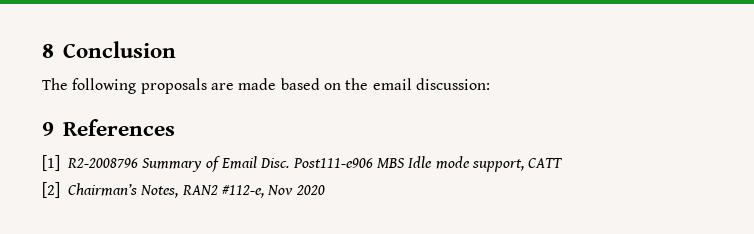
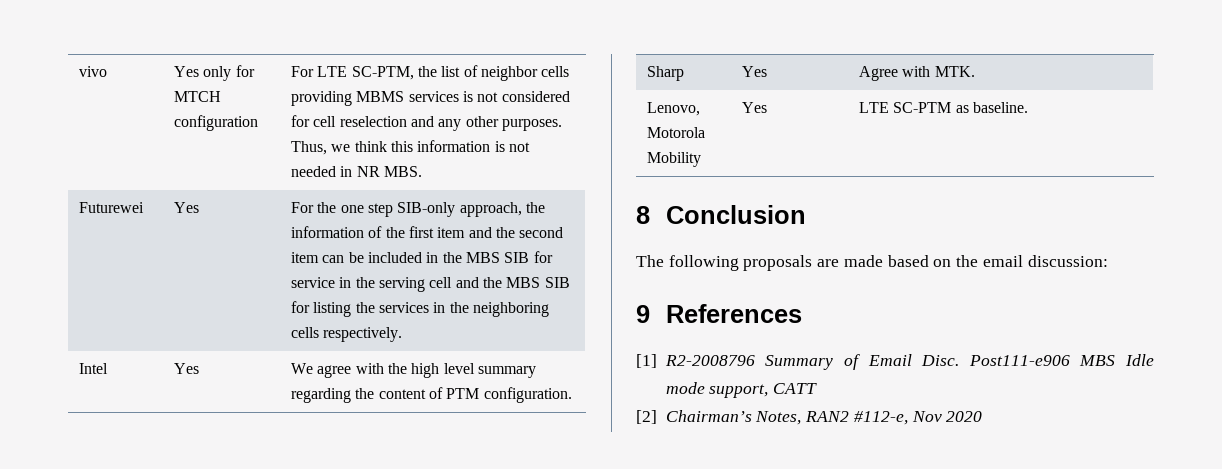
(42, 51) none -> [79,66,108,77] [174,65,255,81] [174,91,222,102] [174,115,259,131] [291,65,570,81] [291,91,570,106] [291,115,563,131] [291,140,531,155] [291,166,423,177] [79,202,145,213] [174,202,200,213] [291,202,546,217] [291,226,564,238] [291,251,553,263] [291,277,570,292] [291,301,550,317] [291,327,403,342] [79,363,109,374] [174,363,200,374] [291,363,537,378] [291,387,572,403] [647,66,685,81] [742,66,768,77] [859,66,975,81] [647,102,701,116] [647,127,706,138] [647,152,702,167] [742,102,768,113] [859,102,1029,113] vivo | Yes only for MTCH configuration | For LTE SC-PTM, the list of neighbor cells providing MBMS services is not considered for cell reselection and any other purposes. Thus, we think this information is not needed in NR MBS. // Futurewei | Yes | For the one step SIB-only approach, the information of the first item and the second item can be included in the MBS SIB for service in the serving cell and the MBS SIB for listing the services in the neighboring cells respectively. // Intel | Yes | We agree with the high level summary regarding the content of PTM configuration. // Sharp | Yes | Agree with MTK. // Lenovo, Motorola Mobility | Yes | LTE SC-PTM as baseline. //

